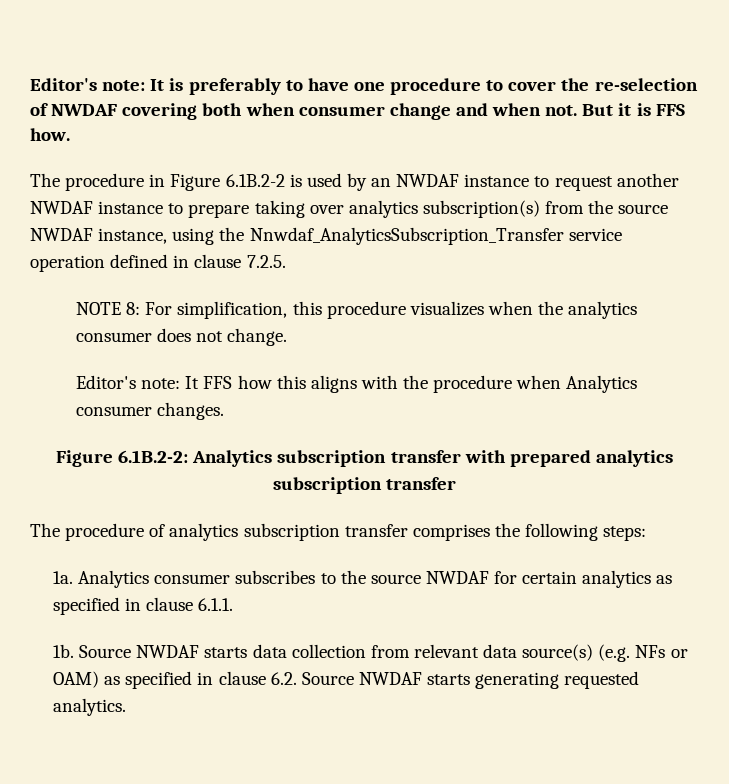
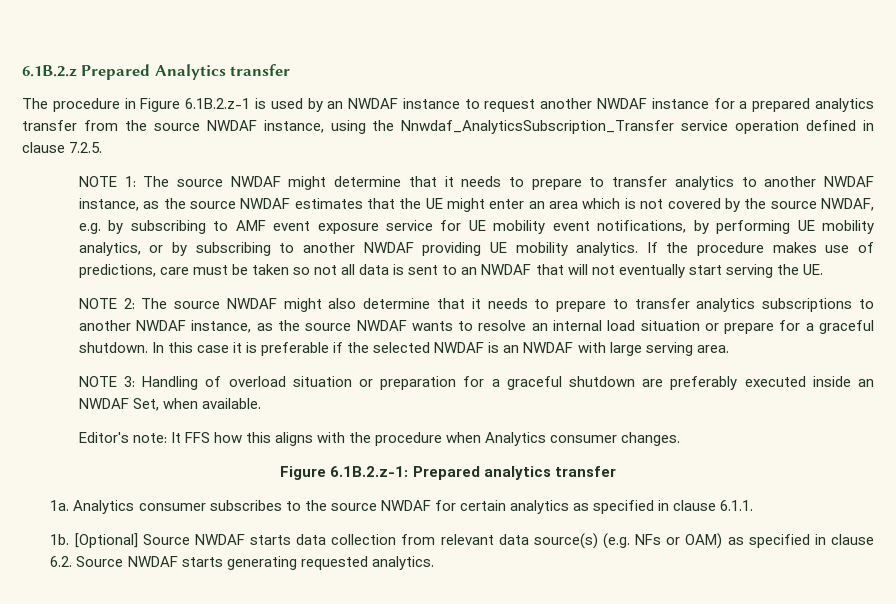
[30,78,698,95] [30,103,685,120] [30,128,70,141] Editor's note: It is preferably to have one procedure to cover the re-selection of NWDAF covering both when consumer change and when not. But it is FFS how. -> [22,64,291,80] 6.1B.2.z Prepared Analytics transfer
[225,174,285,187] 6.1B.2-2 -> [185,98,251,109] 6.1B.2.z-1
[168,200,540,218] to prepare taking over analytics subscription(s) -> [713,98,874,112] [22,120,77,131] for a prepared analytics transfer
[126,301,638,319] [76,328,288,346] 8: For simplification, this procedure visualizes when the analytics consumer does not change. -> [124,176,874,190] [78,198,874,212] [78,220,875,234] [78,242,875,256] [78,264,823,278] [78,298,875,312] [78,320,875,334] [78,342,729,356] [78,376,875,390] [78,398,261,411] 1: The source NWDAF might determine that it needs to prepare to transfer analytics to another NWDAF instance, as the source NWDAF estimates that the UE might enter an area which is not covered by the source NWDAF, e.g. by subscribing to AMF event exposure service for UE mobility event notifications, by performing UE mobility analytics, or by subscribing to another NWDAF providing UE mobility analytics. If the procedure makes use of predictions, care must be taken so not all data is sent to an NWDAF that will not eventually start serving the UE. // NOTE 2: The source NWDAF might also determine that it needs to prepare to transfer analytics subscriptions to another NWDAF instance, as the source NWDAF wants to resolve an internal load situation or prepare for a graceful shutdown. In this case it is preferable if the selected NWDAF is an NWDAF with large serving area. // NOTE 3: Handling of overload situation or preparation for a graceful shutdown are preferably executed inside an NWDAF Set, when available.
[118,450,673,467] [272,477,457,494] [30,523,647,541] 6.1B.2-2: Analytics subscription transfer with prepared analytics subscription transfer // The procedure of analytics subscription transfer comprises the following steps: -> [330,466,616,480] 6.1B.2.z-1: Prepared analytics transfer
(75, 651) none -> [74,533,138,548] [Optional]

